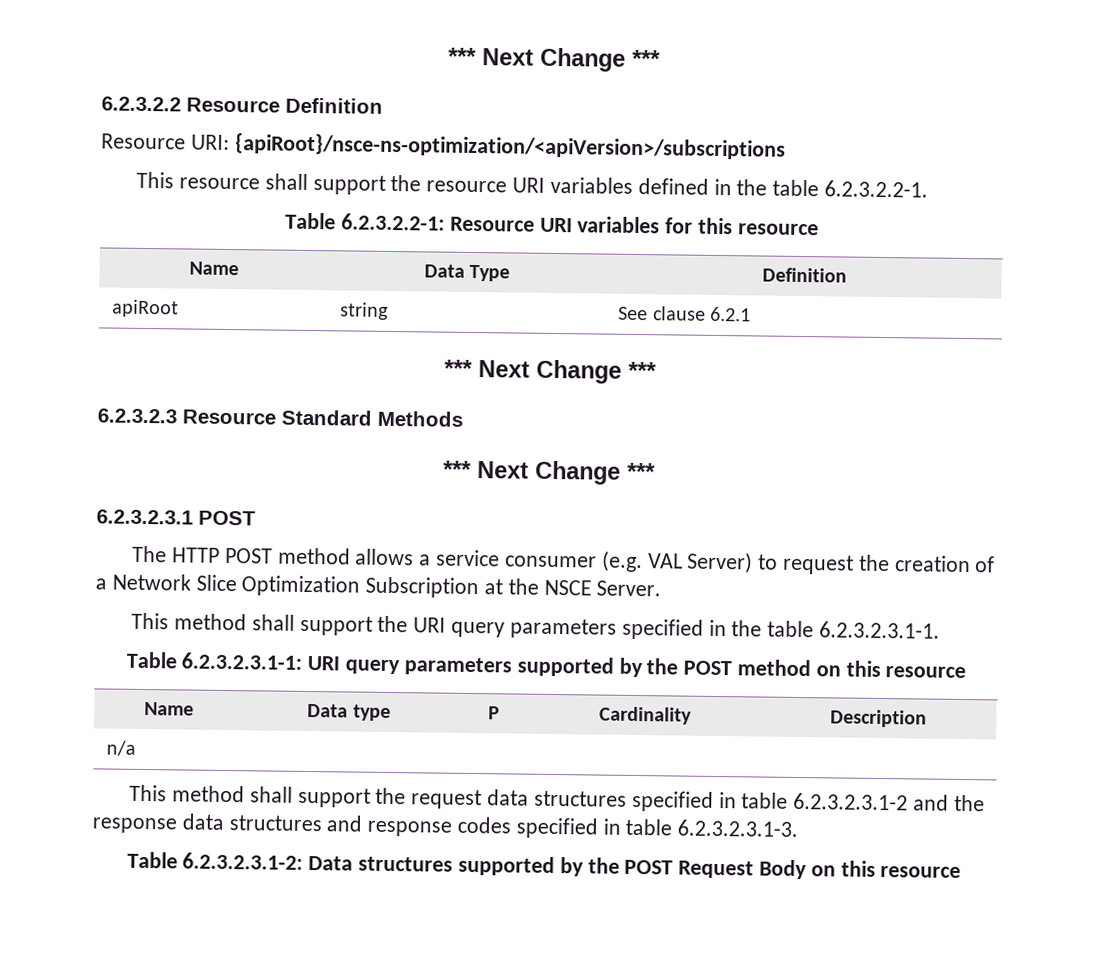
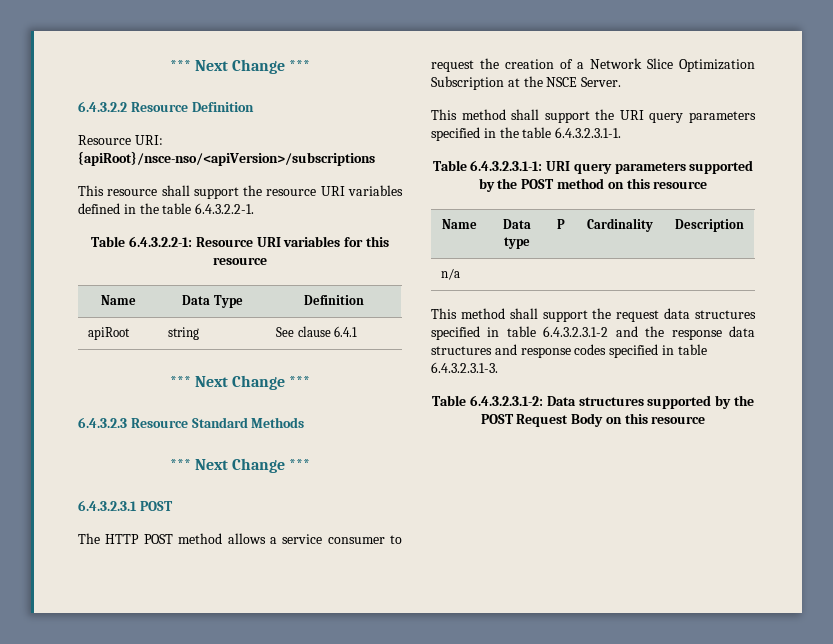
[448,47,661,72] [101,96,181,112] *** Next Change *** // 6.2.3.2.2 -> [169,59,311,74] [78,101,127,112] *** Next Change *** // 6.4.3.2.2
[234,133,786,160] {apiRoot}/nsce-ns-optimization/<apiVersion>/subscriptions -> [78,151,375,166] {apiRoot}/nsce-nso/<apiVersion>/subscriptions
[823,180,928,198] [285,212,445,231] 6.2.3.2.2-1. // Table 6.2.3.2.2-1: -> [195,203,255,214] [91,236,192,247] 6.4.3.2.2-1. // Table 6.4.3.2.2-1:
[709,306,751,322] [444,359,657,384] [97,408,177,424] 6.2.1 // *** Next Change *** // 6.2.3.2.3 -> [334,326,358,337] [169,375,311,390] [78,417,127,428] 6.4.1 // *** Next Change *** // 6.4.3.2.3
[96,509,193,525] 6.2.3.2.3.1 -> [78,500,137,511] 6.4.3.2.3.1
[600,550,754,574] (e.g. VAL Server) -> (385, 540) none
[818,621,940,639] [125,651,303,670] 6.2.3.2.3.1-1. // Table 6.2.3.2.3.1-1: -> [555,127,622,138] [432,160,543,171] 6.4.3.2.3.1-1. // Table 6.4.3.2.3.1-1:
[793,792,909,811] 6.2.3.2.3.1-2 -> [543,326,609,337] 6.4.3.2.3.1-2
[677,819,799,838] [126,851,304,870] 6.2.3.2.3.1-3. // Table 6.2.3.2.3.1-2: -> [431,362,498,373] [432,395,543,406] 6.4.3.2.3.1-3. // Table 6.4.3.2.3.1-2:

